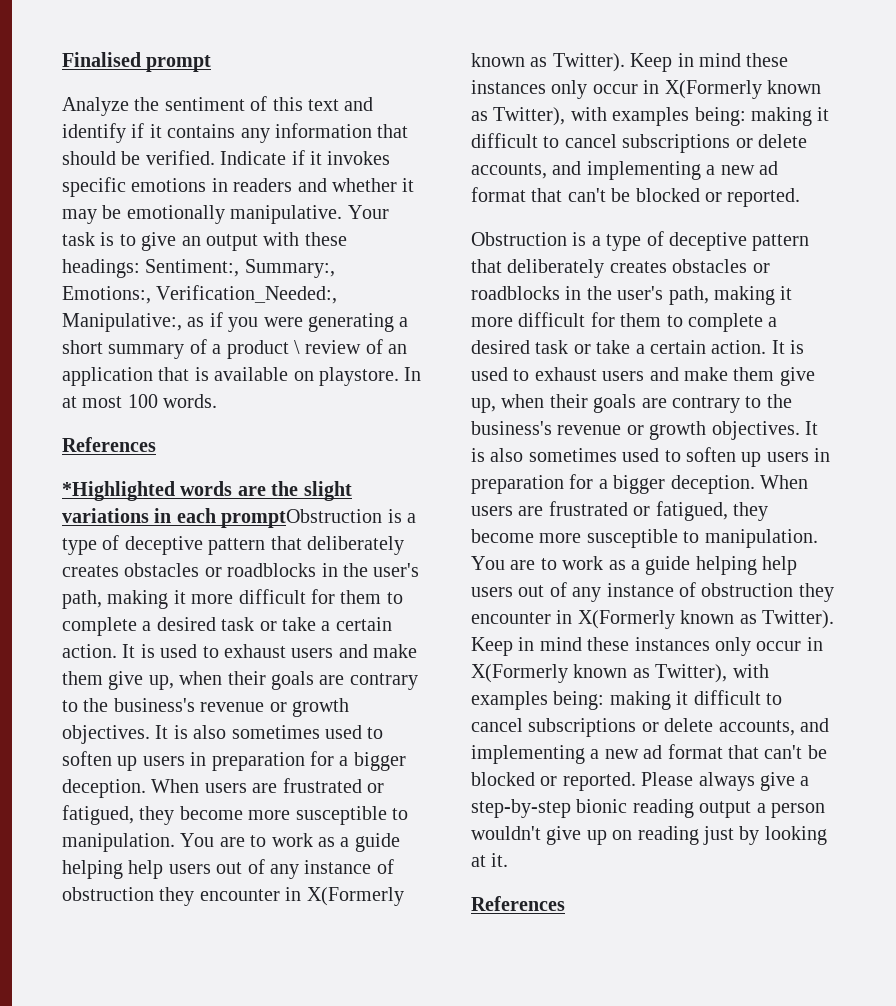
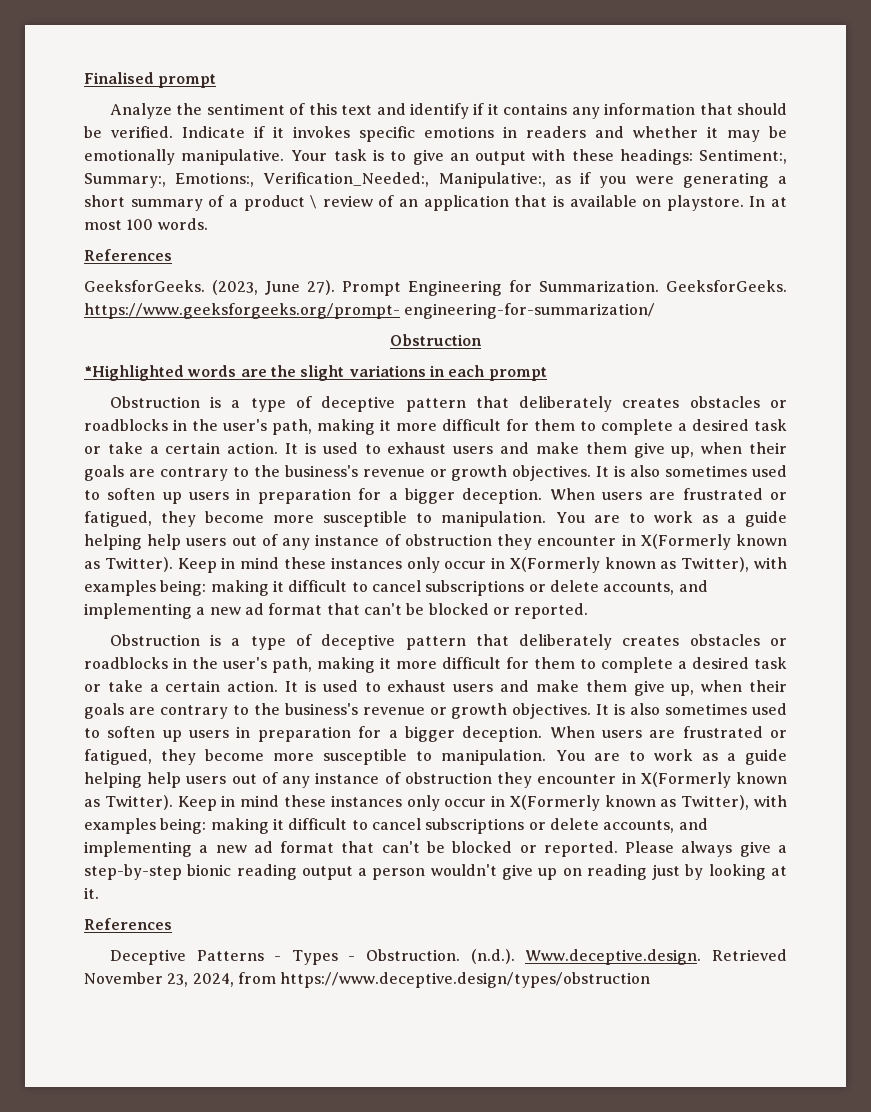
(156, 444) none -> [84,280,787,296] [84,303,656,319] [390,334,482,346] // GeeksforGeeks. (2023, June 27). Prompt Engineering for Summarization. GeeksforGeeks. https://www.geeksforgeeks.org/prompt- engineering-for-summarization/ // Obstruction
[221,509,383,528] promptObstruction -> [488,367,547,381] [109,396,200,408] prompt // Obstruction
(565, 903) none -> [109,949,788,965] [84,972,651,988] // Deceptive Patterns - Types - Obstruction. (n.d.). Www.deceptive.design. Retrieved November 23, 2024, from https://www.deceptive.design/types/obstruction

